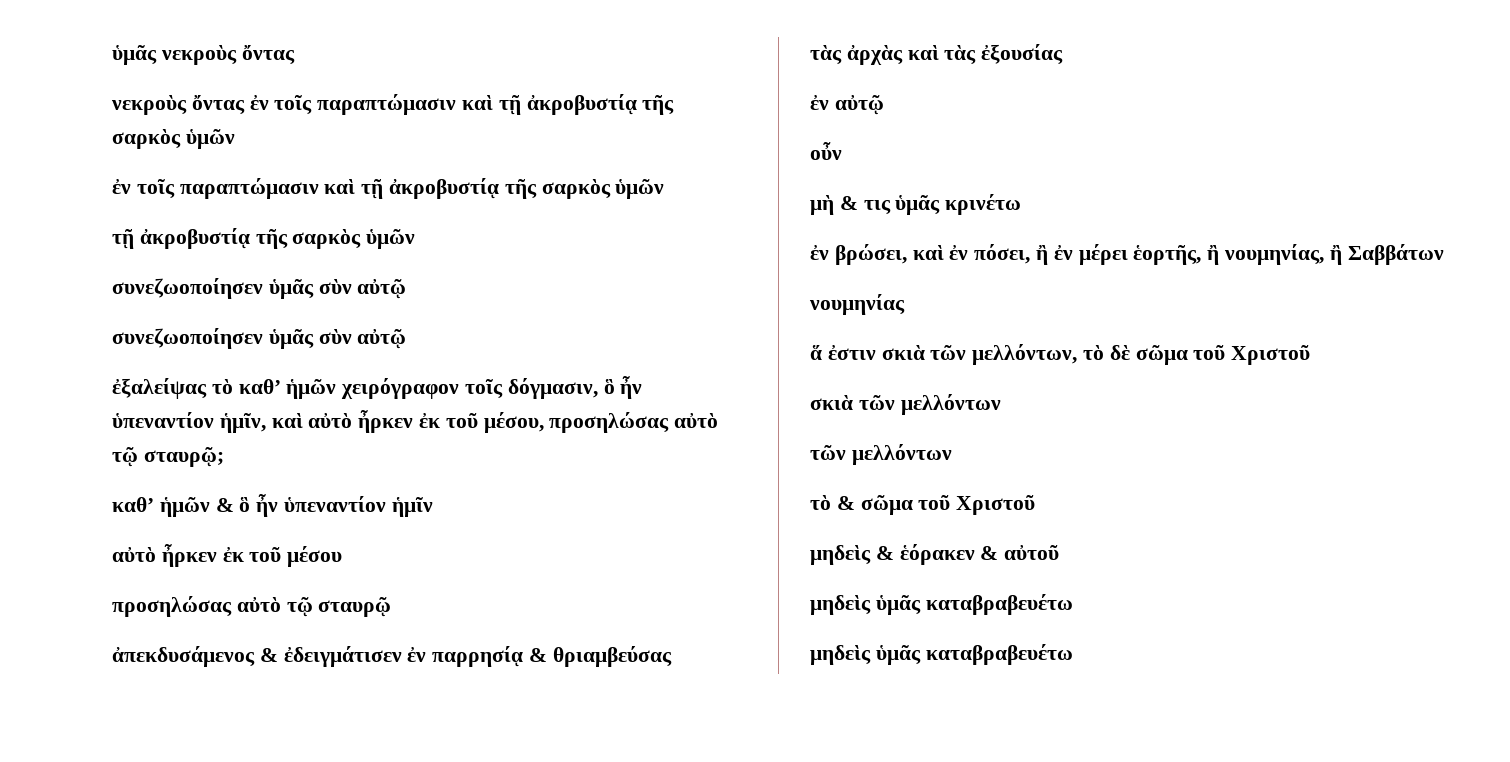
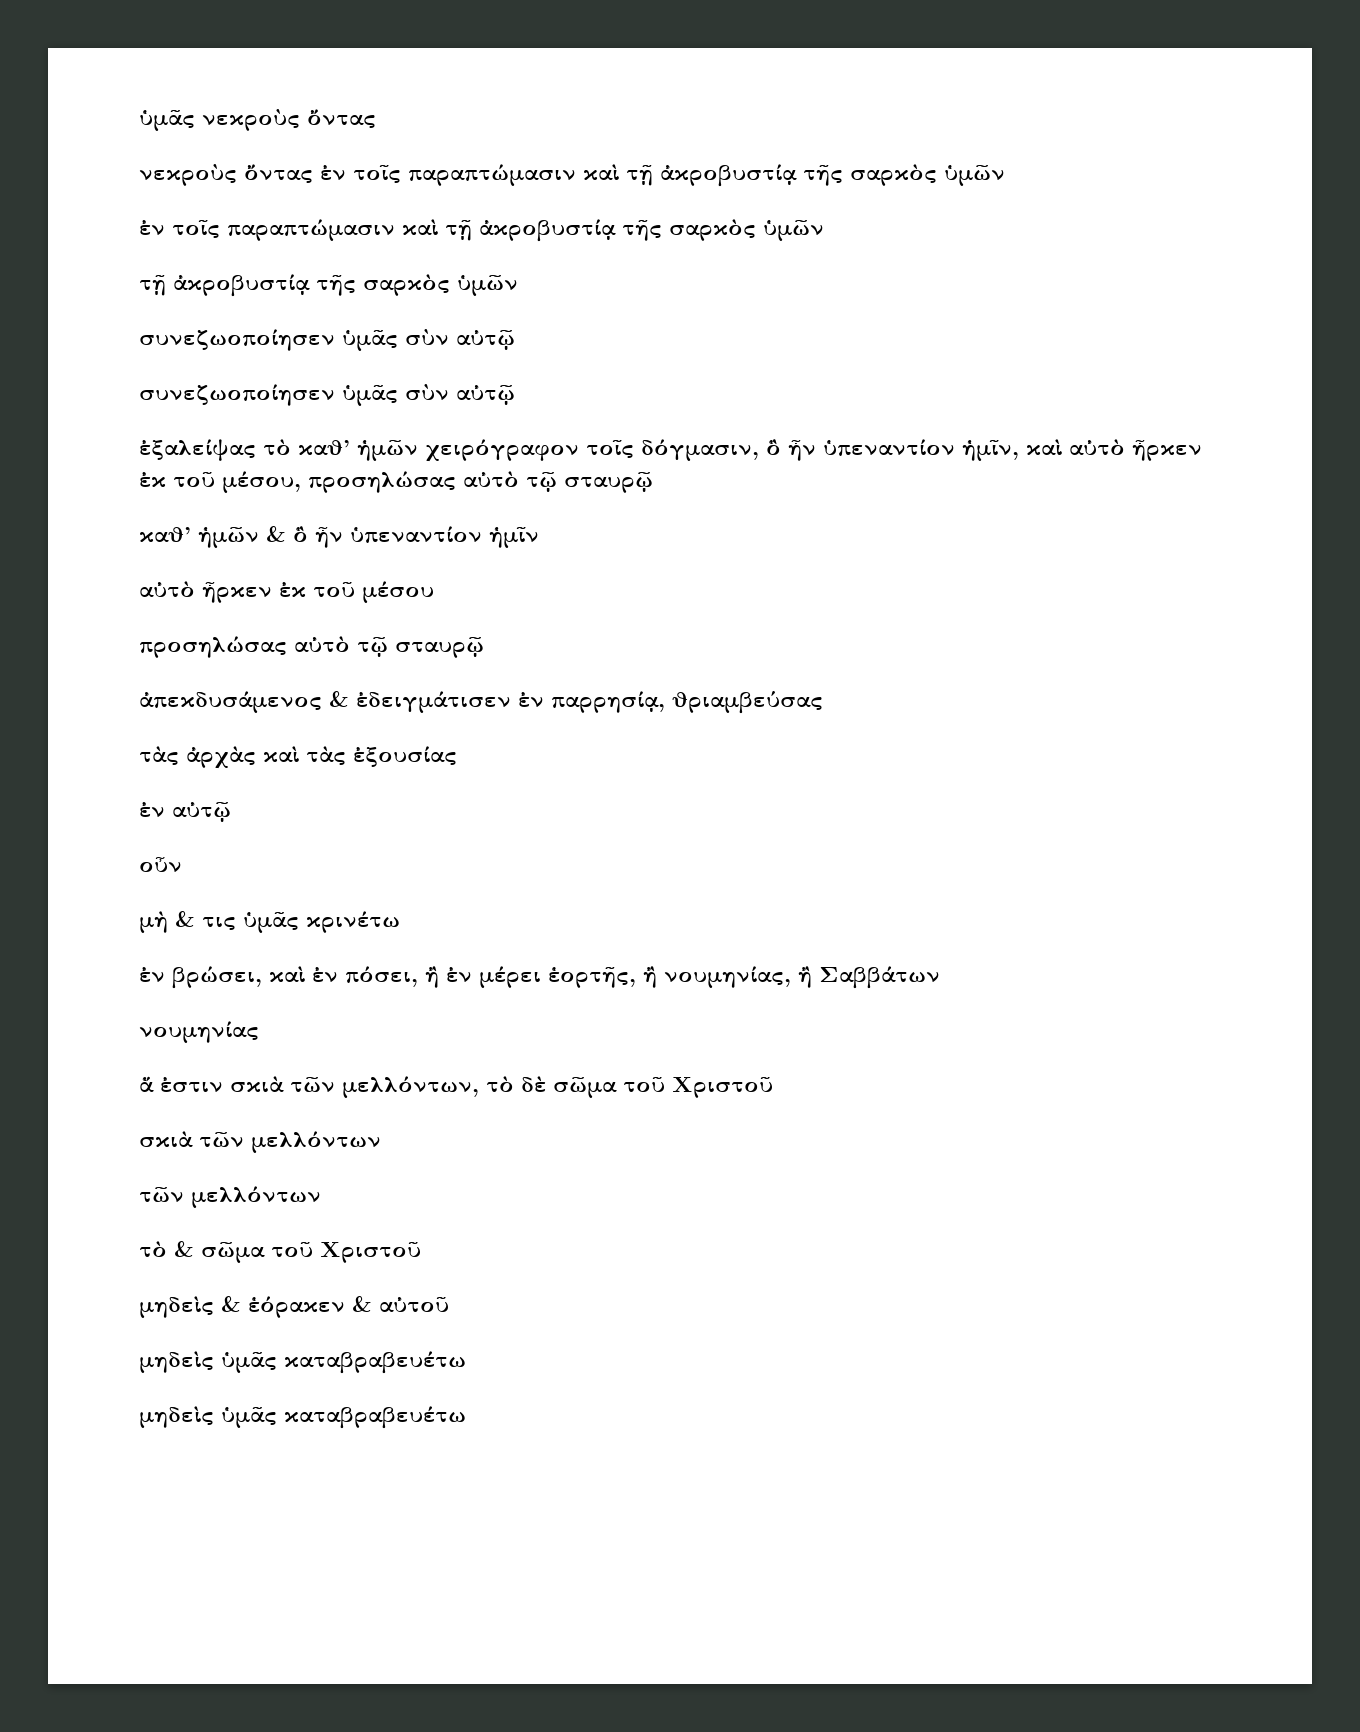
[143,447,224,467] σταυρῷ; -> [564,472,653,493] σταυρῷ
[432,646,548,667] παρρησίᾳ & -> [551,691,665,713] παρρησίᾳ,

